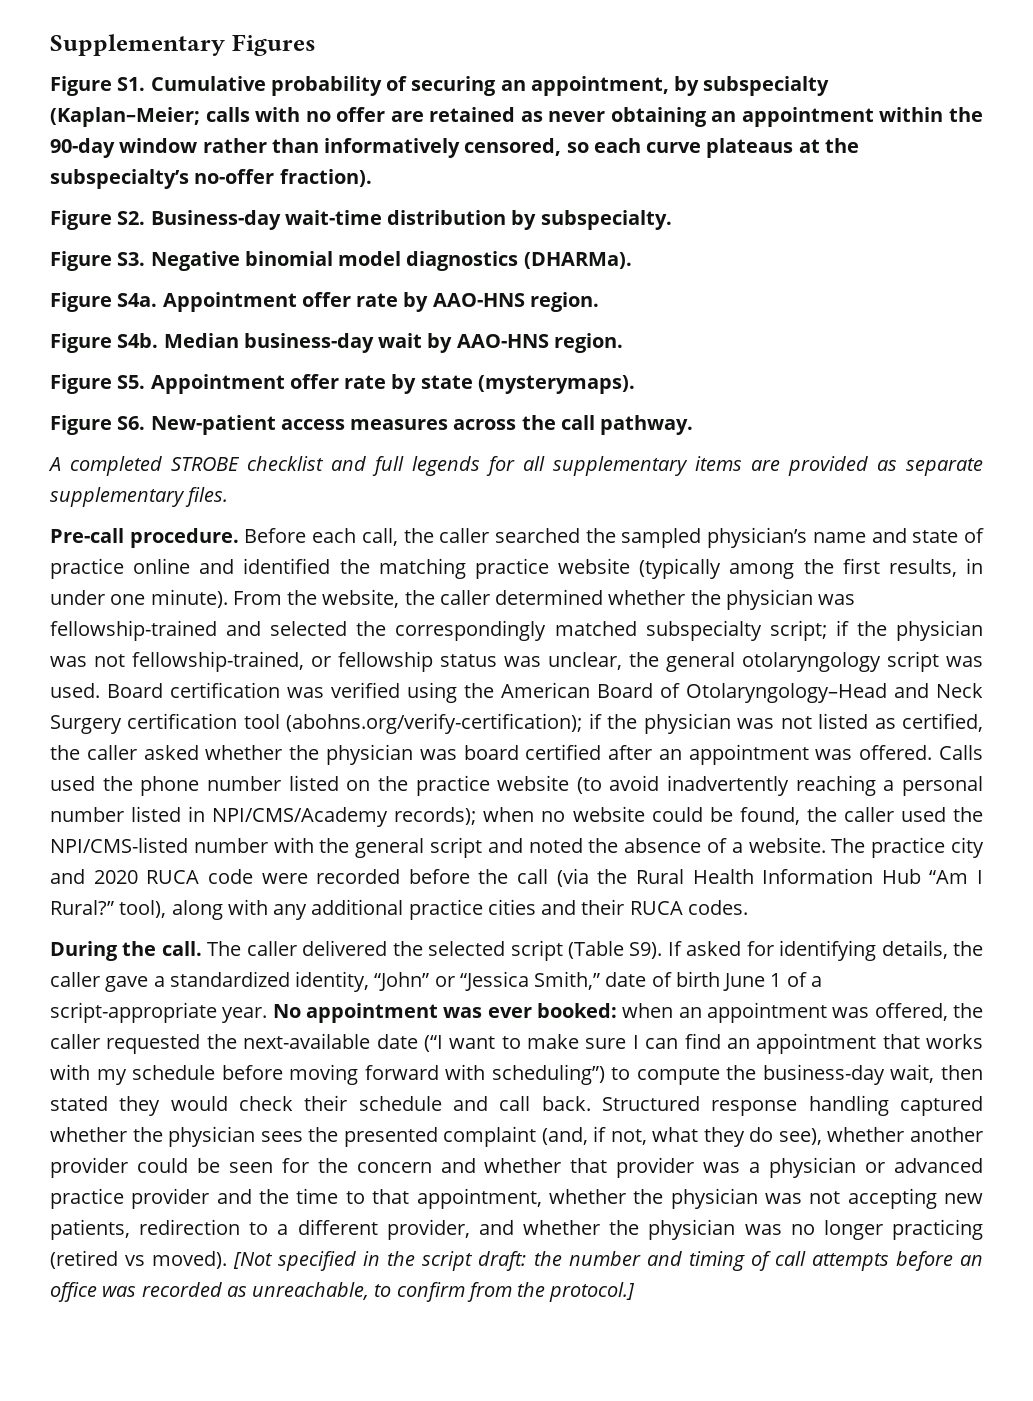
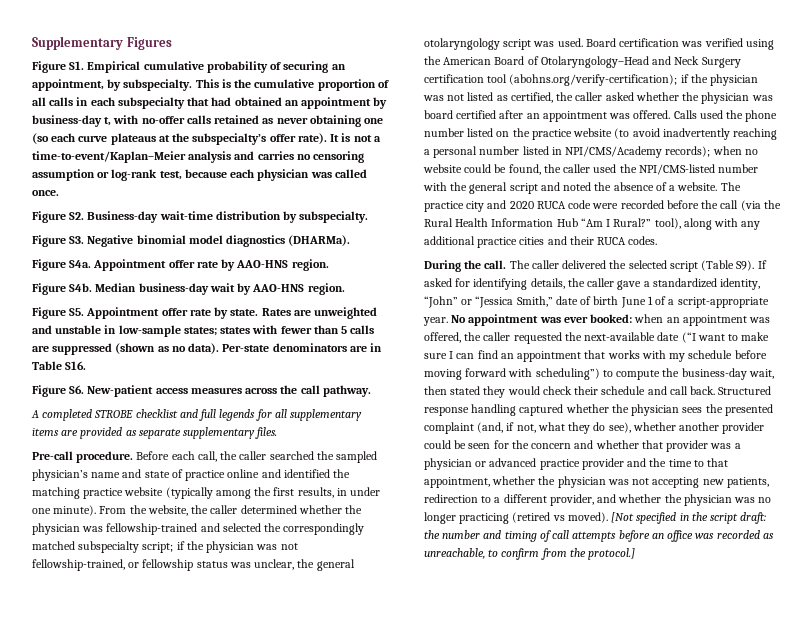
[150,76,266,91] Cumulative -> [87,61,204,73] Empirical cumulative
[703,76,830,96] [50,107,984,127] [50,138,589,158] subspecialty (Kaplan–Meier; calls with no offer are retained as never obtaining an appointment within the 90-day window rather than informatively censored, so -> [123,79,389,91] [32,97,388,109] [32,115,384,127] [32,133,49,144] subspecialty. This is the cumulative proportion of all calls in each subspecialty that had obtained an appointment by business-day t, with no-offer calls retained as never obtaining one (so
[194,169,372,187] no-offer fraction). -> [269,133,381,144] [32,151,365,163] [32,169,367,181] [32,190,59,196] offer rate). It is not a time-to-event/Kaplan–Meier analysis and carries no censoring assumption or log-rank test, because each physician was called once.
[420,375,635,394] state (mysterymaps). -> [230,307,378,319] [32,325,375,337] [32,343,383,355] [32,361,87,370] state. Rates are unweighted and unstable in low-sample states; states with fewer than 5 calls are suppressed (shown as no data). Per-state denominators are in Table S16.

